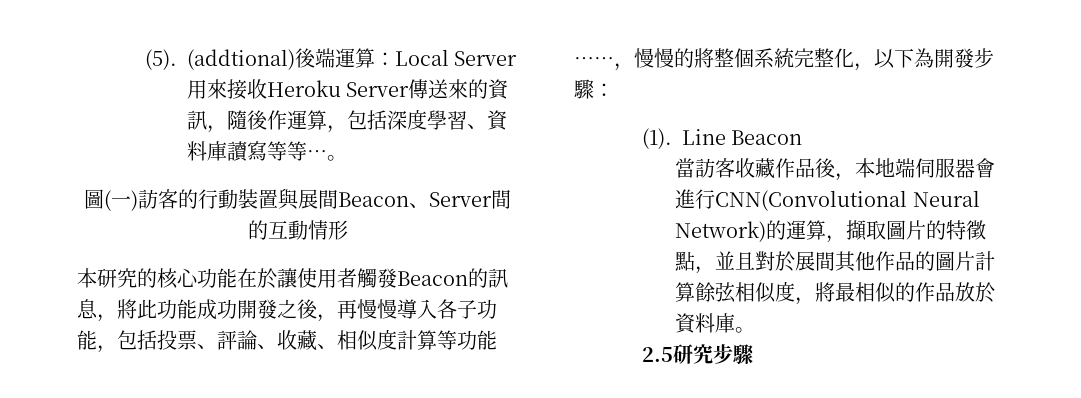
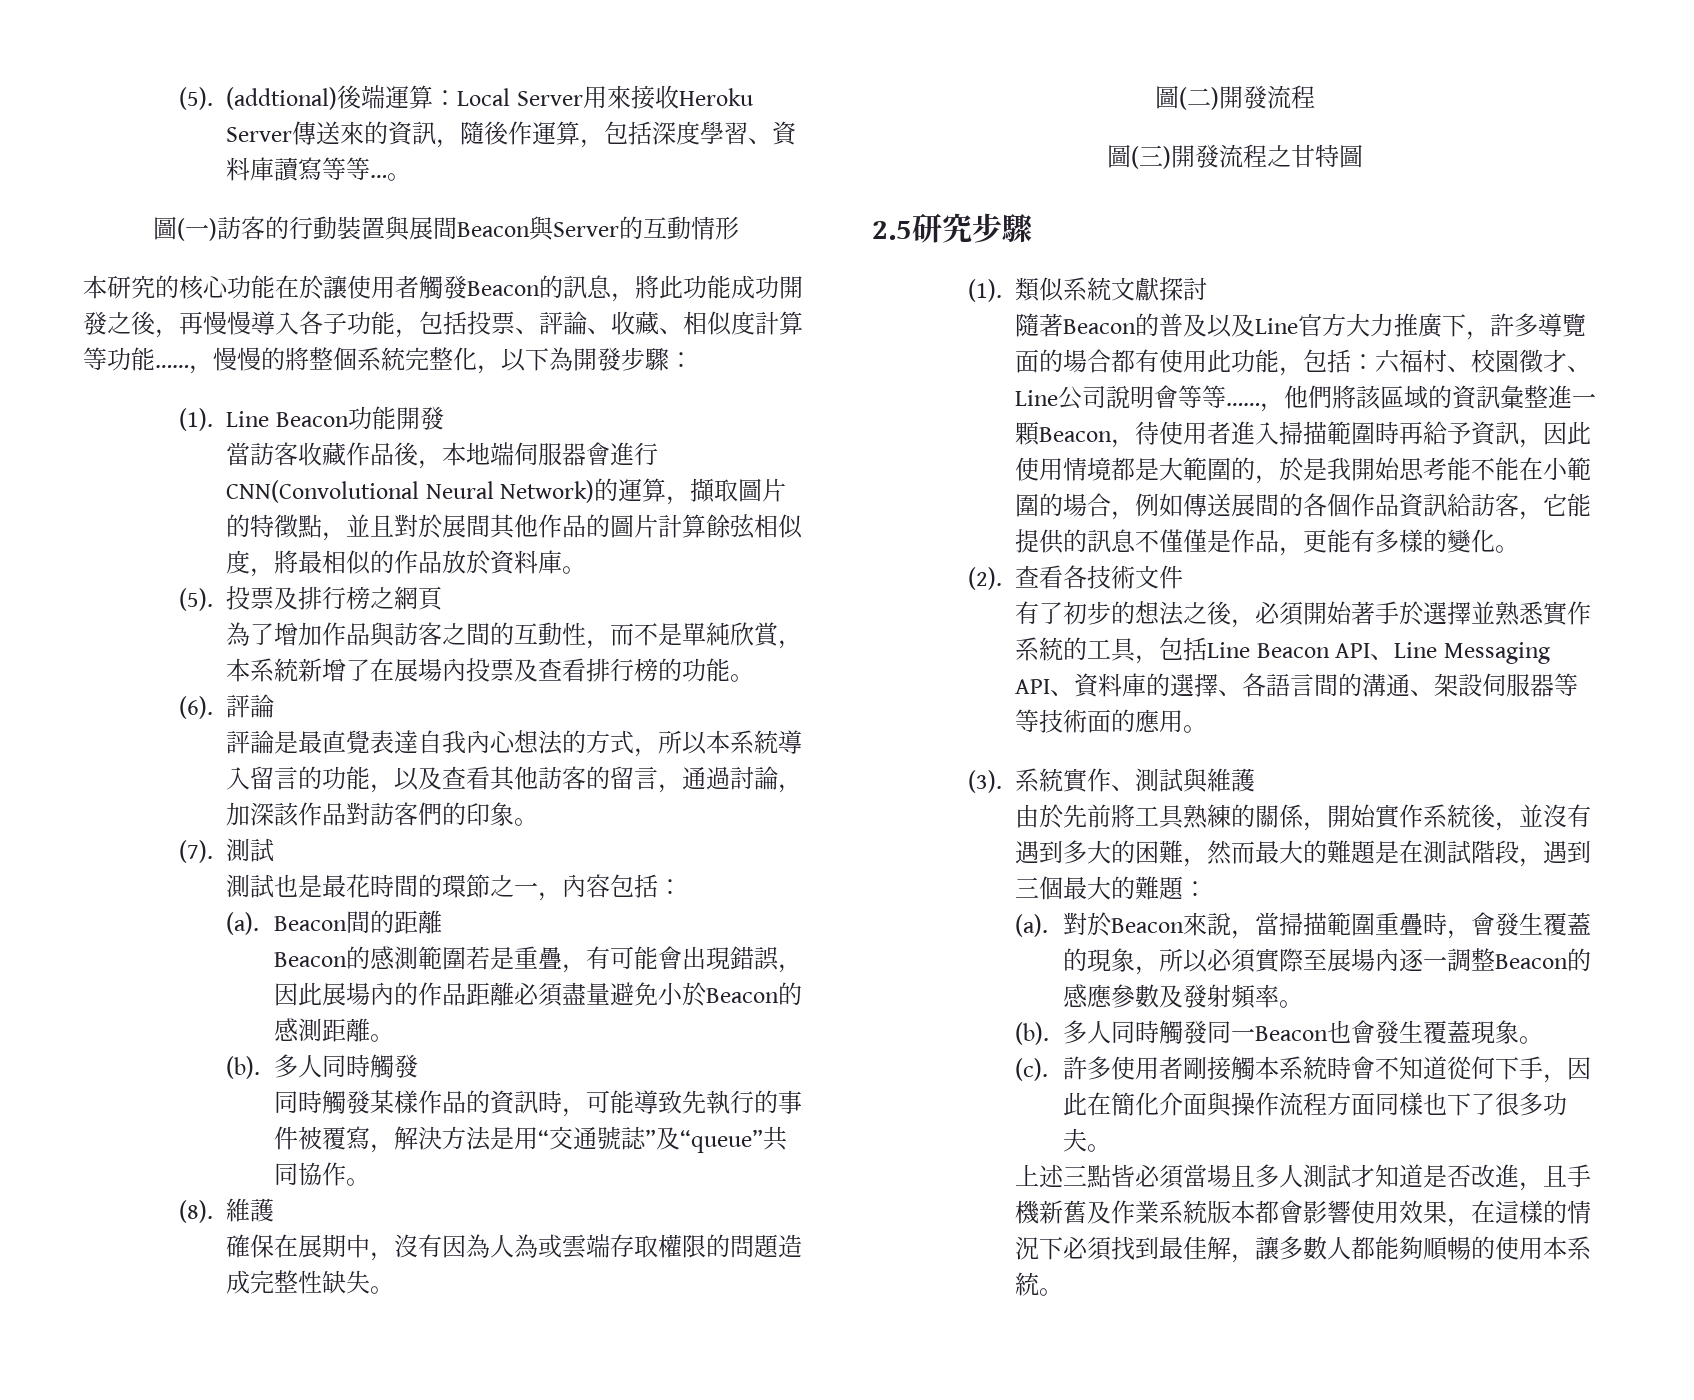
[409,190,511,209] 、Server間 -> [529,216,619,241] 與Server
(803, 137) none -> [347,406,444,430] 功能開發
[641,344,754,365] 2.5研究步驟 -> [178,586,444,611] [226,622,803,649] [226,658,755,682] [178,694,275,719] [226,730,803,757] [226,766,803,793] [226,802,539,827] [178,838,275,863] [226,874,683,901] [226,910,443,935] [274,946,803,973] [274,982,803,1007] [274,1018,395,1042] [226,1054,419,1079] [274,1090,803,1117] [274,1126,788,1153] [274,1162,371,1186] [178,1198,275,1223] [226,1234,803,1261] [226,1270,395,1294] [1155,85,1315,110] [1107,144,1363,169] [872,213,1033,243] [967,277,1208,302] [1015,313,1587,340] [1015,349,1592,376] [1015,385,1597,412] [1015,421,1592,448] [1015,457,1592,484] [1015,493,1592,520] [1015,529,1520,556] [967,565,1184,590] [1015,601,1592,628] [1015,637,1550,664] [1015,673,1579,698] [1015,709,1208,733] [967,768,1256,793] [1015,804,1592,831] [1015,840,1592,867] [1015,876,1208,900] [1015,912,1592,939] [1063,948,1592,975] [1063,984,1304,1009] [1015,1020,1544,1045] [1015,1056,1592,1083] [1063,1092,1568,1117] [1063,1128,1112,1152] [1015,1164,1592,1191] [1015,1200,1592,1227] [1015,1236,1592,1263] [1015,1272,1064,1296] (5).投票及排行榜之網頁 // 為了增加作品與訪客之間的互動性，而不是單純欣賞，本系統新增了在展場內投票及查看排行榜的功能。 // (6).評論 // 評論是最直覺表達自我內心想法的方式，所以本系統導入留言的功能，以及查看其他訪客的留言，通過討論，加深該作品對訪客們的印象。 // (7).測試 // 測試也是最花時間的環節之一，內容包括： // (a). Beacon間的距離 // Beacon的感測範圍若是重疊，有可能會出現錯誤，因此展場內的作品距離必須盡量避免小於Beacon的感測距離。 // (b).多人同時觸發 // 同時觸發某樣作品的資訊時，可能導致先執行的事件被覆寫，解決方法是用“交通號誌”及“queue”共同協作。 // (8).維護 // 確保在展期中，沒有因為人為或雲端存取權限的問題造成完整性缺失。 // 圖(二)開發流程 // 圖(三)開發流程之甘特圖 // 2.5研究步驟 // (1).類似系統文獻探討 // 隨著Beacon的普及以及Line官方大力推廣下，許多導覽面的場合都有使用此功能，包括：六福村、校園徵才、Line公司說明會等等……，他們將該區域的資訊彙整進一顆Beacon，待使用者進入掃描範圍時再給予資訊，因此使用情境都是大範圍的，於是我開始思考能不能在小範圍的場合，例如傳送展間的各個作品資訊給訪客，它能提供的訊息不僅僅是作品，更能有多樣的變化。 // (2).查看各技術文件 // 有了初步的想法之後，必須開始著手於選擇並熟悉實作系統的工具，包括Line Beacon API、Line Messaging API、資料庫的選擇、各語言間的溝通、架設伺服器等等技術面的應用。 // (3).系統實作、測試與維護 // 由於先前將工具熟練的關係，開始實作系統後，並沒有遇到多大的困難，然而最大的難題是在測試階段，遇到三個最大的難題： // (a).對於Beacon來說，當掃描範圍重疊時，會發生覆蓋的現象，所以必須實際至展場內逐一調整Beacon的感應參數及發射頻率。 // (b).多人同時觸發同一Beacon也會發生覆蓋現象。 // (c).許多使用者剛接觸本系統時會不知道從何下手，因此在簡化介面與操作流程方面同樣也下了很多功夫。 // 上述三點皆必須當場且多人測試才知道是否改進，且手機新舊及作業系統版本都會影響使用效果，在這樣的情況下必須找到最佳解，讓多數人都能夠順暢的使用本系統。

